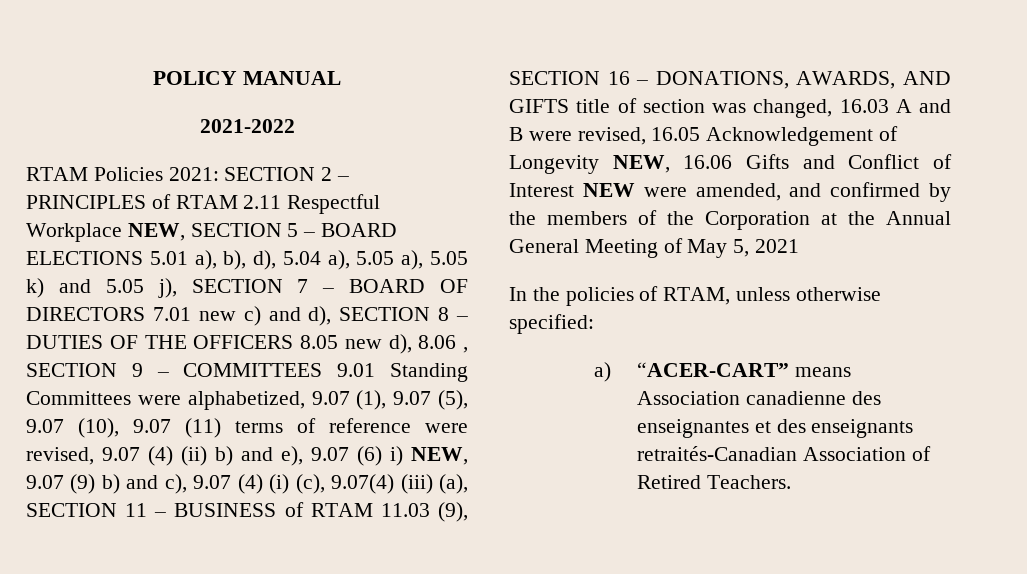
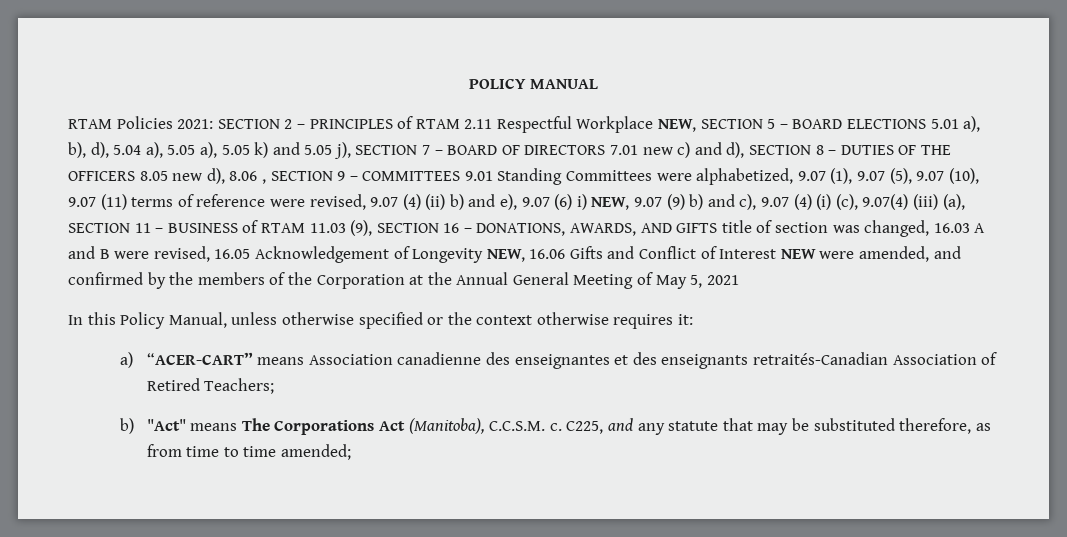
[199,119,295,133] // 2021-2022 -> (599, 84) none
[532,286,881,306] [509,314,594,334] the policies of RTAM, unless otherwise specified: -> [87,312,694,329] this Policy Manual, unless otherwise specified or the context otherwise requires it:
[706,475,791,489] Teachers. -> [204,378,275,394] [120,418,991,435] [146,444,352,460] Teachers; // b) "Act" means The Corporations Act (Manitoba), C.C.S.M. c. C225, and any statute that may be substituted therefore, as from time to time amended;

